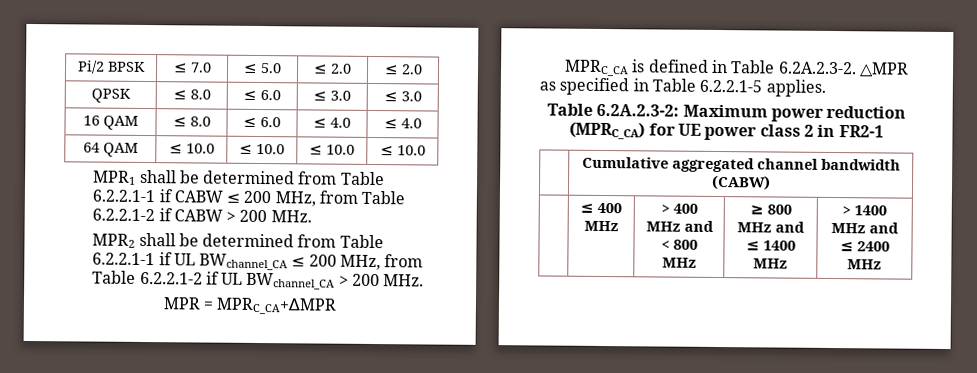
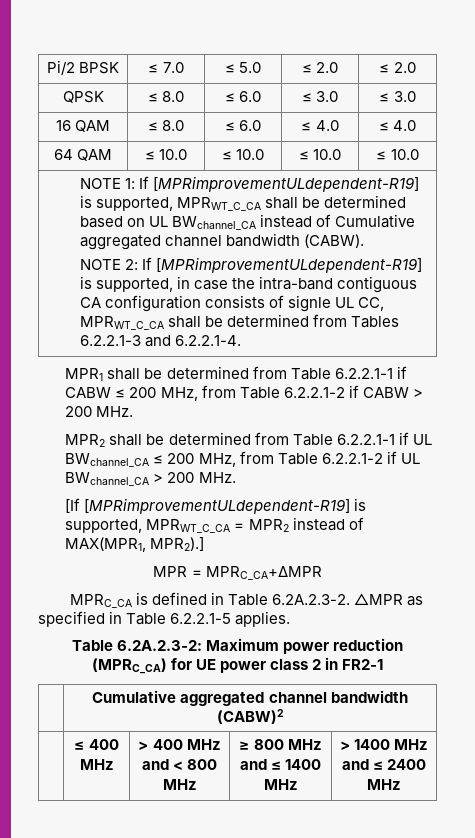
(426, 150) none -> [79,176,419,192] [79,195,406,211] [79,214,415,230] [79,233,364,250] [79,257,422,273] [79,276,417,293] [79,295,384,312] [79,314,399,330] [79,335,241,347] // NOTE 1: If [MPRimprovementULdependent-R19] is supported, MPRWT_C_CA shall be determined based on UL BWchannel_CA instead of Cumulative aggregated channel bandwidth (CABW). // NOTE 2: If [MPRimprovementULdependent-R19] is supported, in case the intra-band contiguous CA configuration consists of signle UL CC, MPRWT_C_CA shall be determined from Tables 6.2.2.1-3 and 6.2.2.1-4.
(425, 280) none -> [65,498,367,514] [65,517,364,533] [65,537,205,552] // [If [MPRimprovementULdependent-R19] is supported, MPRWT_C_CA = MPR2 instead of MAX(MPR1, MPR2).]
[710,174,771,191] (CABW) -> [216,709,284,724] (CABW)2

